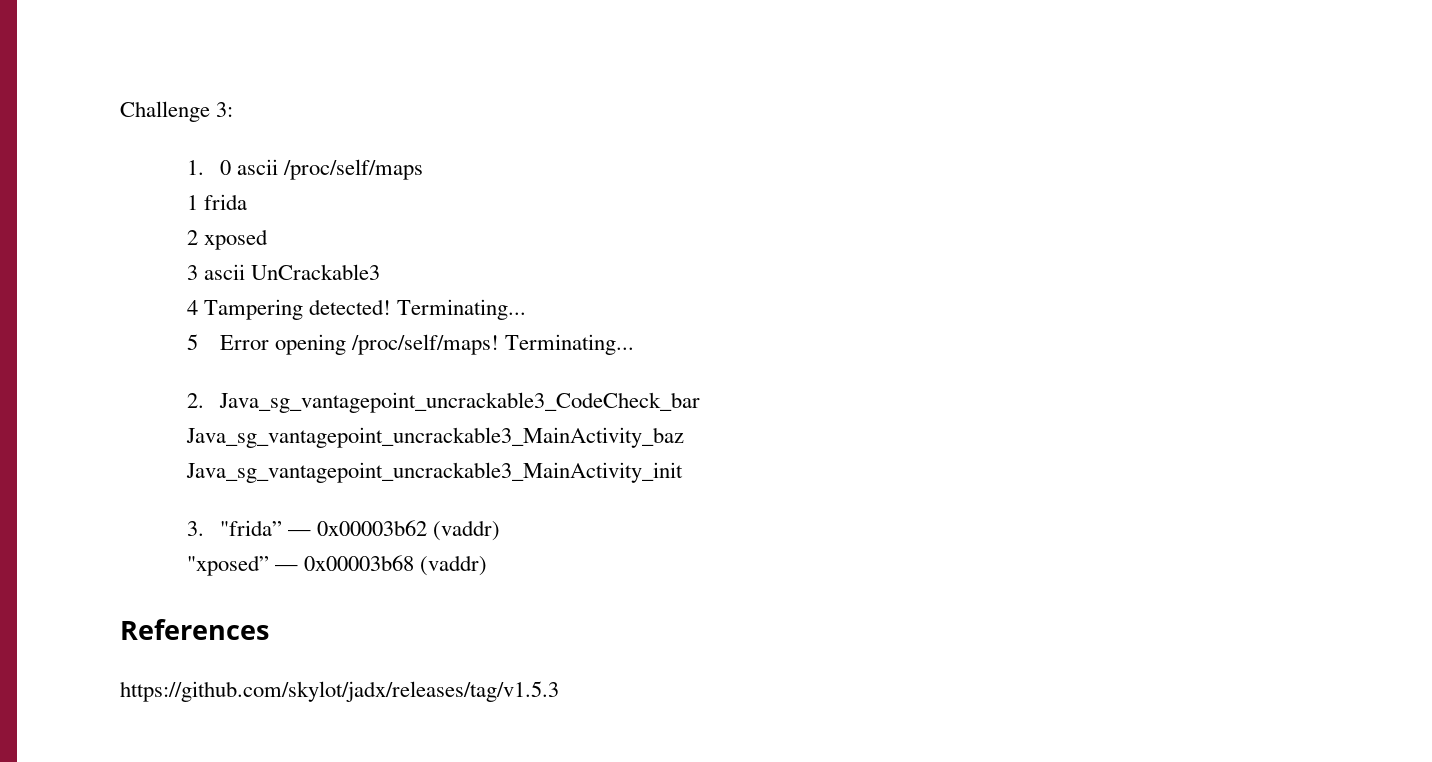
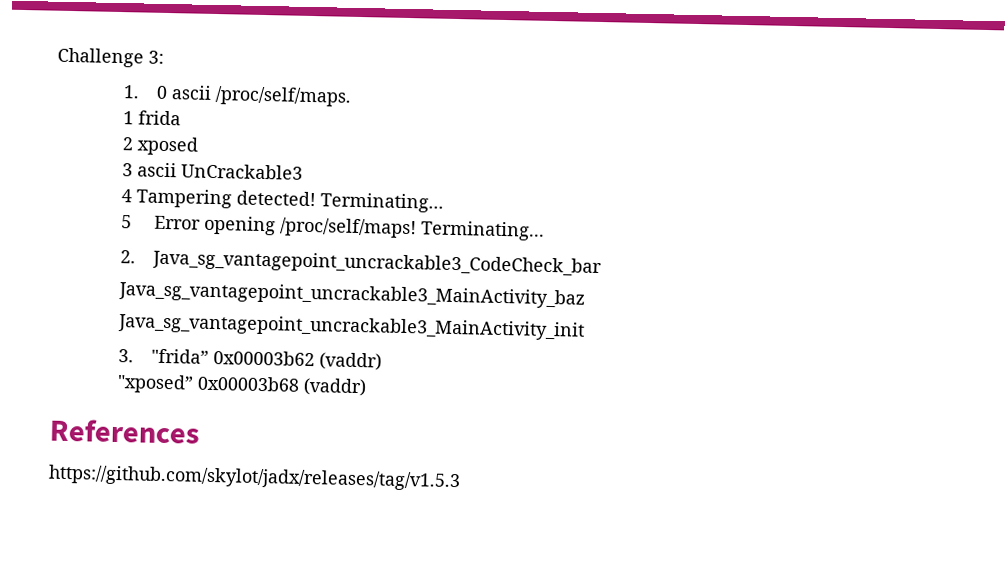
[283,159,424,180] /proc/self/maps -> [214,85,352,107] /proc/self/maps.
[288,530,312,536] — -> (209, 356) none
[274,565,298,571] — -> (194, 384) none

